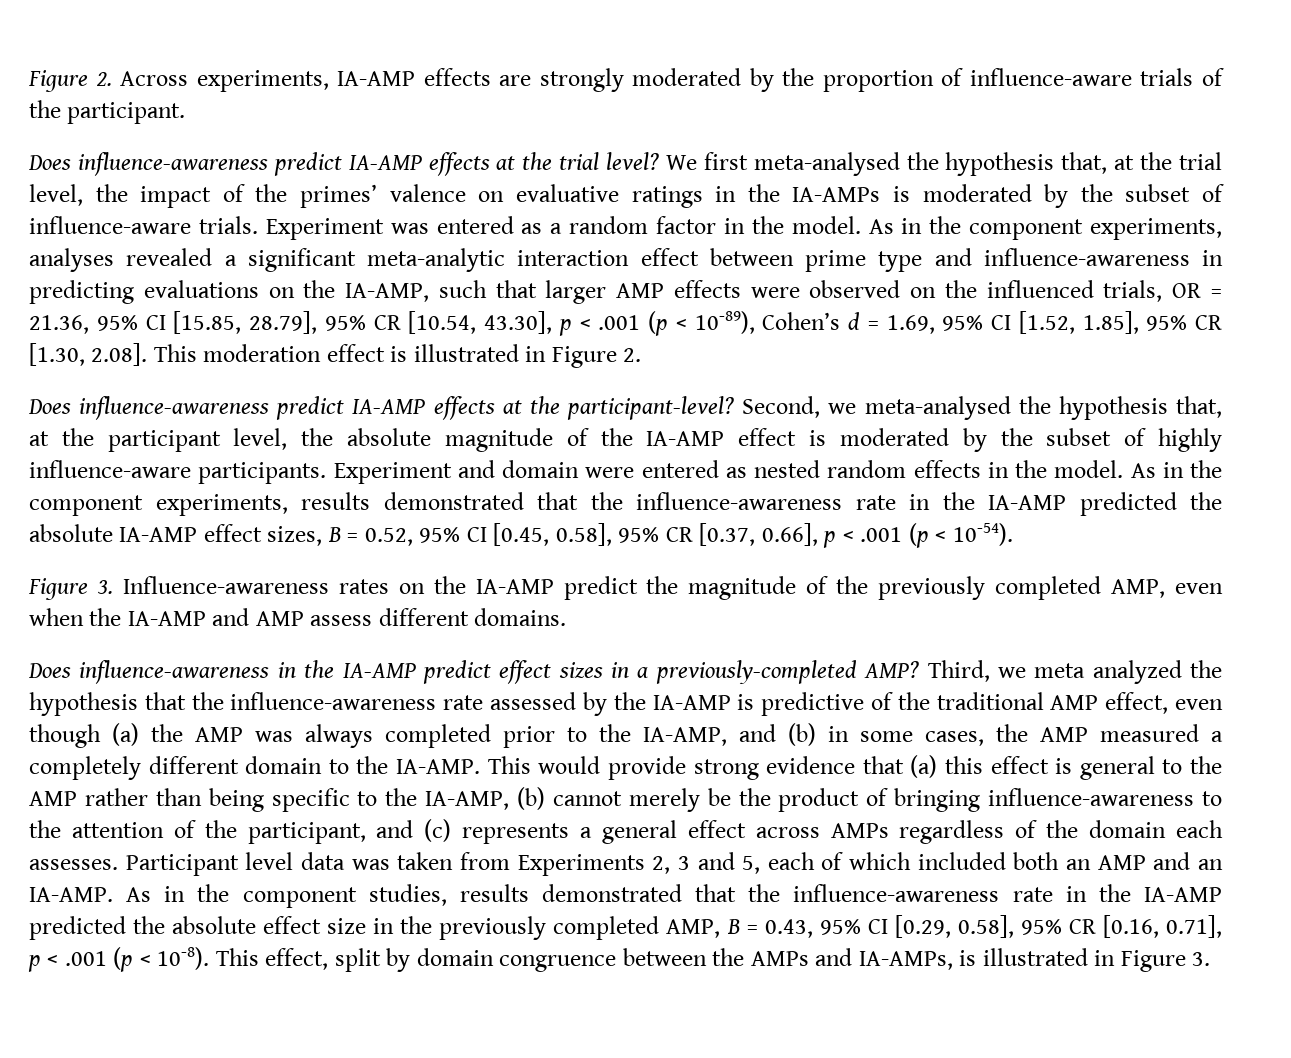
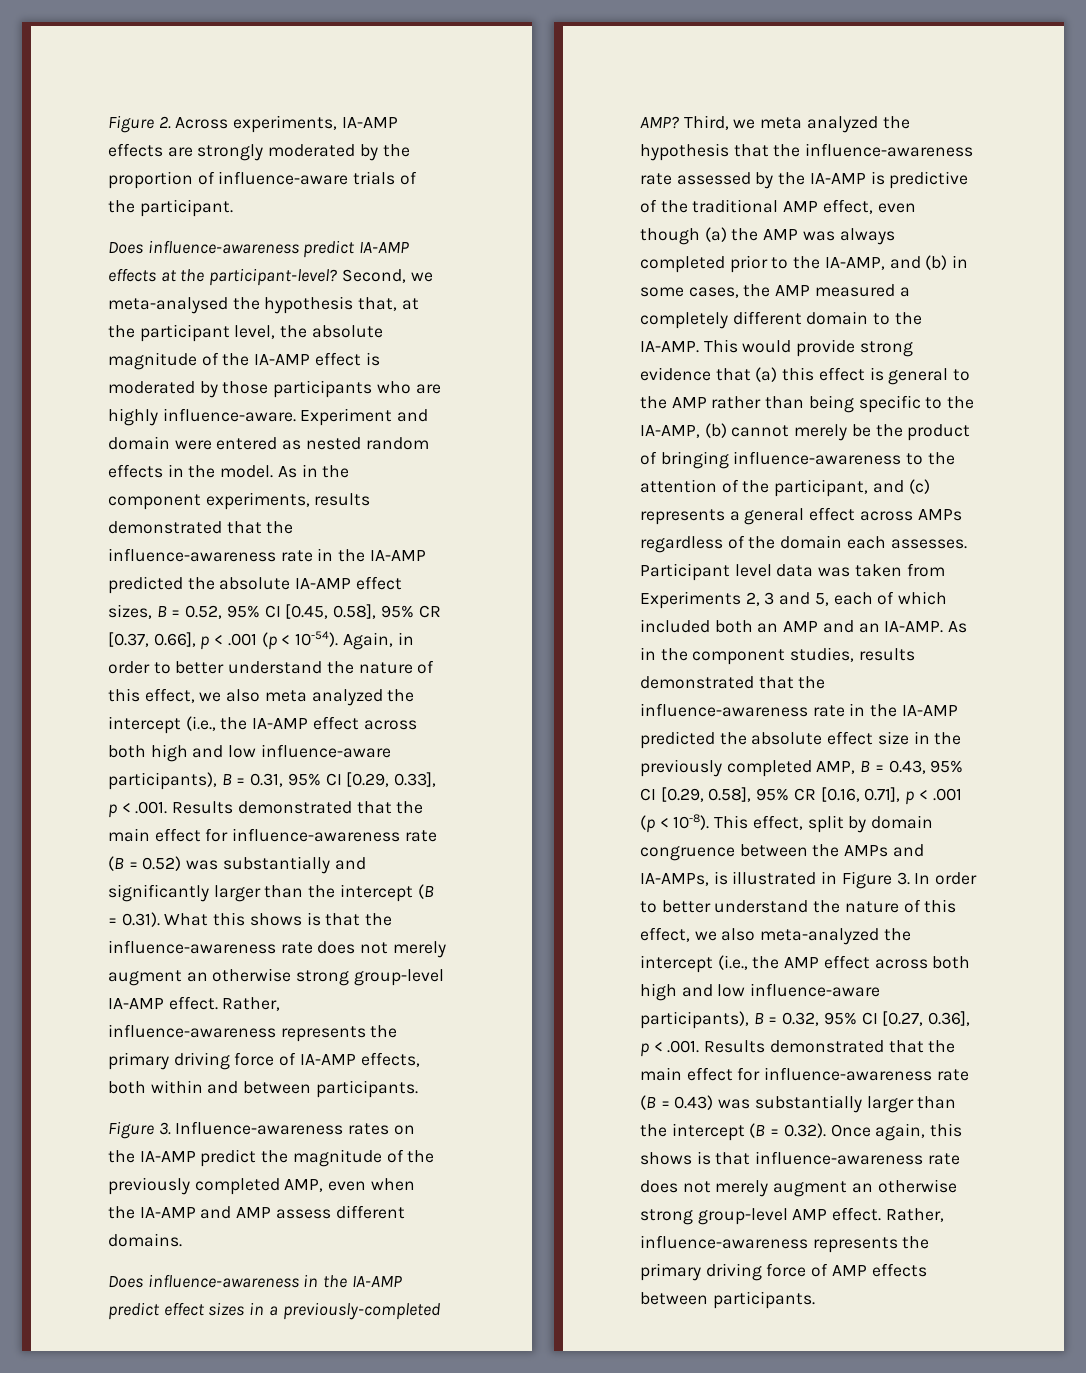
[28,152,1223,176] [29,184,1224,208] [29,216,1222,240] [29,248,1223,272] [29,280,1222,304] [29,311,1222,336] [29,343,642,368] // Does influence-awareness predict IA-AMP effects at the trial level? We first meta-analysed the hypothesis that, at the trial level, the impact of the primes’ valence on evaluative ratings in the IA-AMPs is moderated by the subset of influence-aware trials. Experiment was entered as a random factor in the model. As in the component experiments, analyses revealed a significant meta-analytic interaction effect between prime type and influence-awareness in predicting evaluations on the IA-AMP, such that larger AMP effects were observed on the influenced trials, OR = 21.36, 95% CI [15.85, 28.79], 95% CR [10.54, 43.30], p < .001 (p < 10-89), Cohen’s d = 1.69, 95% CI [1.52, 1.85], 95% CR [1.30, 2.08]. This moderation effect is illustrated in Figure 2. -> (233, 208) none
[1000,428,1223,452] [29,460,327,484] the subset of highly influence-aware participants. -> [222,380,441,398] [108,408,296,426] those participants who are highly influence-aware.
(1013, 534) none -> [342,632,414,650] [108,660,435,674] [108,688,415,706] [108,716,417,734] [108,744,391,762] [108,772,437,790] [108,801,424,818] [108,828,437,842] [108,856,366,874] [108,884,434,902] [108,912,393,927] [108,940,446,958] [108,968,444,986] [108,996,281,1011] [108,1024,398,1042] [108,1052,420,1070] [108,1080,418,1098] Again, in order to better understand the nature of this effect, we also meta analyzed the intercept (i.e., the IA-AMP effect across both high and low influence-aware participants), B = 0.31, 95% CI [0.29, 0.33], p < .001. Results demonstrated that the main effect for influence-awareness rate (B = 0.52) was substantially and significantly larger than the intercept (B = 0.31). What this shows is that the influence-awareness rate does not merely augment an otherwise strong group-level IA-AMP effect. Rather, influence-awareness represents the primary driving force of IA-AMP effects, both within and between participants.
(1211, 959) none -> [914,872,978,885] [640,899,957,913] [640,927,911,945] [640,955,971,973] [640,983,881,1001] [640,1011,971,1029] [640,1040,956,1057] [640,1067,969,1081] [640,1095,957,1113] [640,1123,963,1141] [640,1151,960,1165] [640,1179,957,1197] [640,1207,944,1225] [640,1235,930,1253] [640,1263,927,1281] [640,1291,815,1309] In order to better understand the nature of this effect, we also meta-analyzed the intercept (i.e., the AMP effect across both high and low influence-aware participants), B = 0.32, 95% CI [0.27, 0.36], p < .001. Results demonstrated that the main effect for influence-awareness rate (B = 0.43) was substantially larger than the intercept (B = 0.32). Once again, this shows is that influence-awareness rate does not merely augment an otherwise strong group-level AMP effect. Rather, influence-awareness represents the primary driving force of AMP effects between participants.

